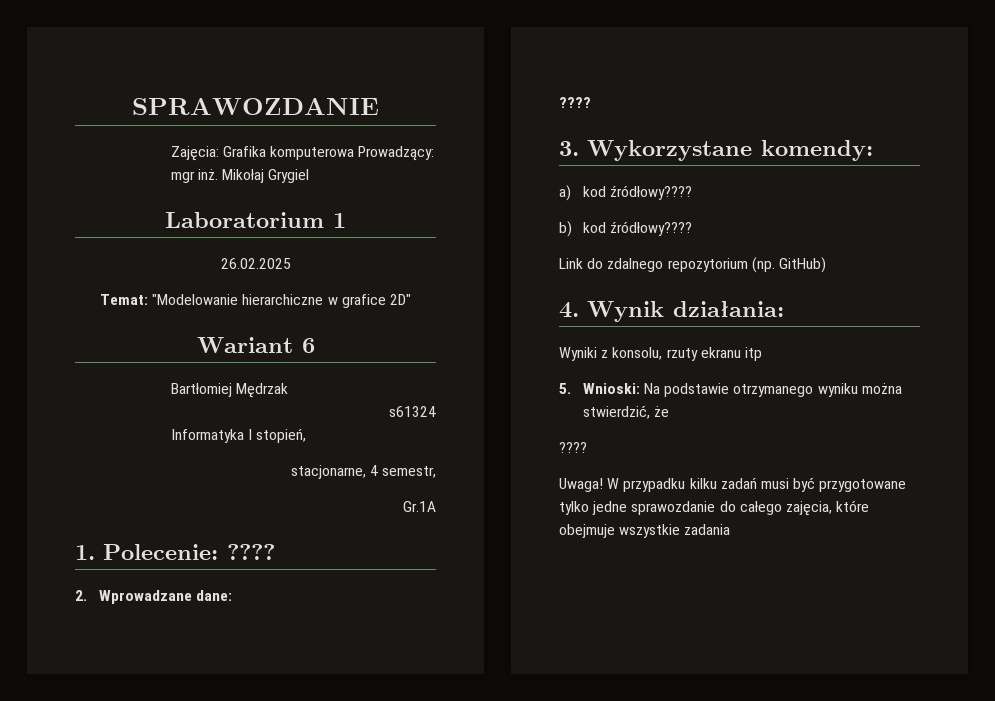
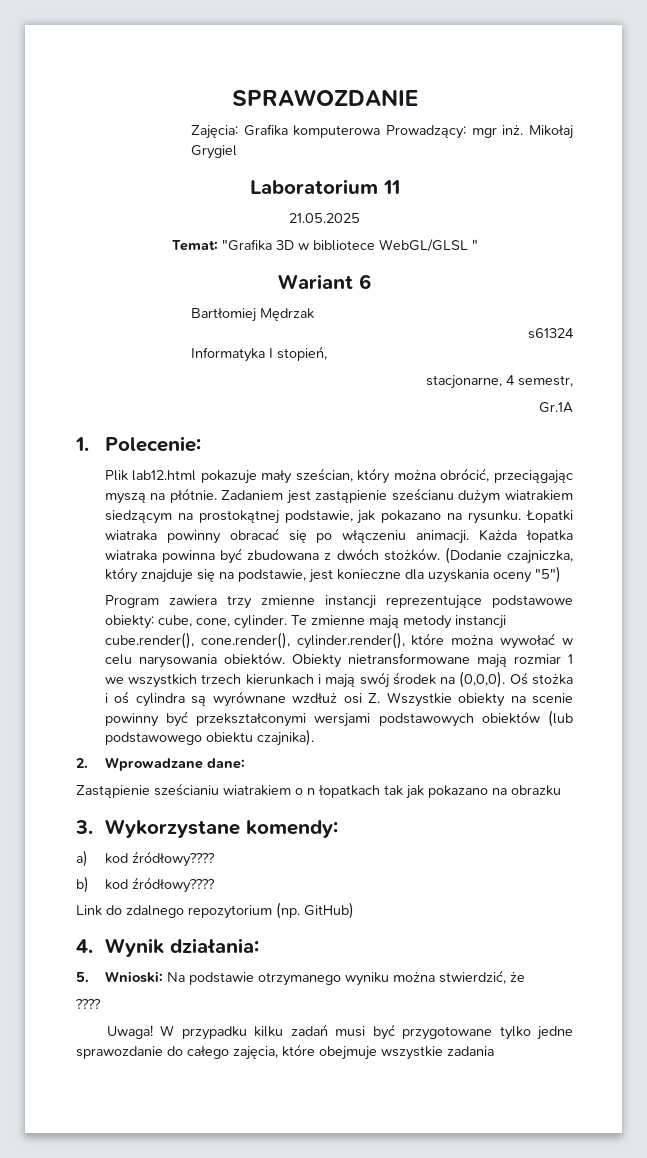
[333,213,346,228] [220,258,291,269] 1 // 26.02.2025 -> [382,180,400,194] [289,213,360,223] 11 // 21.05.2025
[152,294,411,308] "Modelowanie hierarchiczne w grafice 2D" -> [221,239,478,252] "Grafika 3D w bibliotece WebGL/GLSL "
[226,544,275,560] [75,590,233,604] [559,97,591,108] ???? // 2. Wprowadzane dane: // ???? -> [104,468,573,484] [104,488,573,504] [104,510,573,524] [104,528,573,544] [104,547,573,564] [104,566,561,583] [104,595,573,609] [104,615,506,629] [104,632,573,649] [104,652,573,668] [104,671,573,688] [104,691,573,707] [104,710,573,727] [104,729,314,746] [76,757,245,771] [76,783,561,799] // Plik lab12.html pokazuje mały sześcian, który można obrócić, przeciągając myszą na płótnie. Zadaniem jest zastąpienie sześcianu dużym wiatrakiem siedzącym na prostokątnej podstawie, jak pokazano na rysunku. Łopatki wiatraka powinny obracać się po włączeniu animacji. Każda łopatka wiatraka powinna być zbudowana z dwóch stożków. (Dodanie czajniczka, który znajduje się na podstawie, jest konieczne dla uzyskania oceny "5") // Program zawiera trzy zmienne instancji reprezentujące podstawowe obiekty: cube, cone, cylinder. Te zmienne mają metody instancji cube.render(), cone.render(), cylinder.render(), które można wywołać w celu narysowania obiektów. Obiekty nietransformowane mają rozmiar 1 we wszystkich trzech kierunkach i mają swój środek na (0,0,0). Oś stożka i oś cylindra są wyrównane wzdłuż osi Z. Wszystkie obiekty na scenie powinny być przekształconymi wersjami podstawowych obiektów (lub podstawowego obiektu czajnika). // 2. Wprowadzane dane: // Zastąpienie sześcianiu wiatrakiem o n łopatkach tak jak pokazano na obrazku
[559,347,762,361] // Wyniki z konsolu, rzuty ekranu itp -> (259, 945) none

